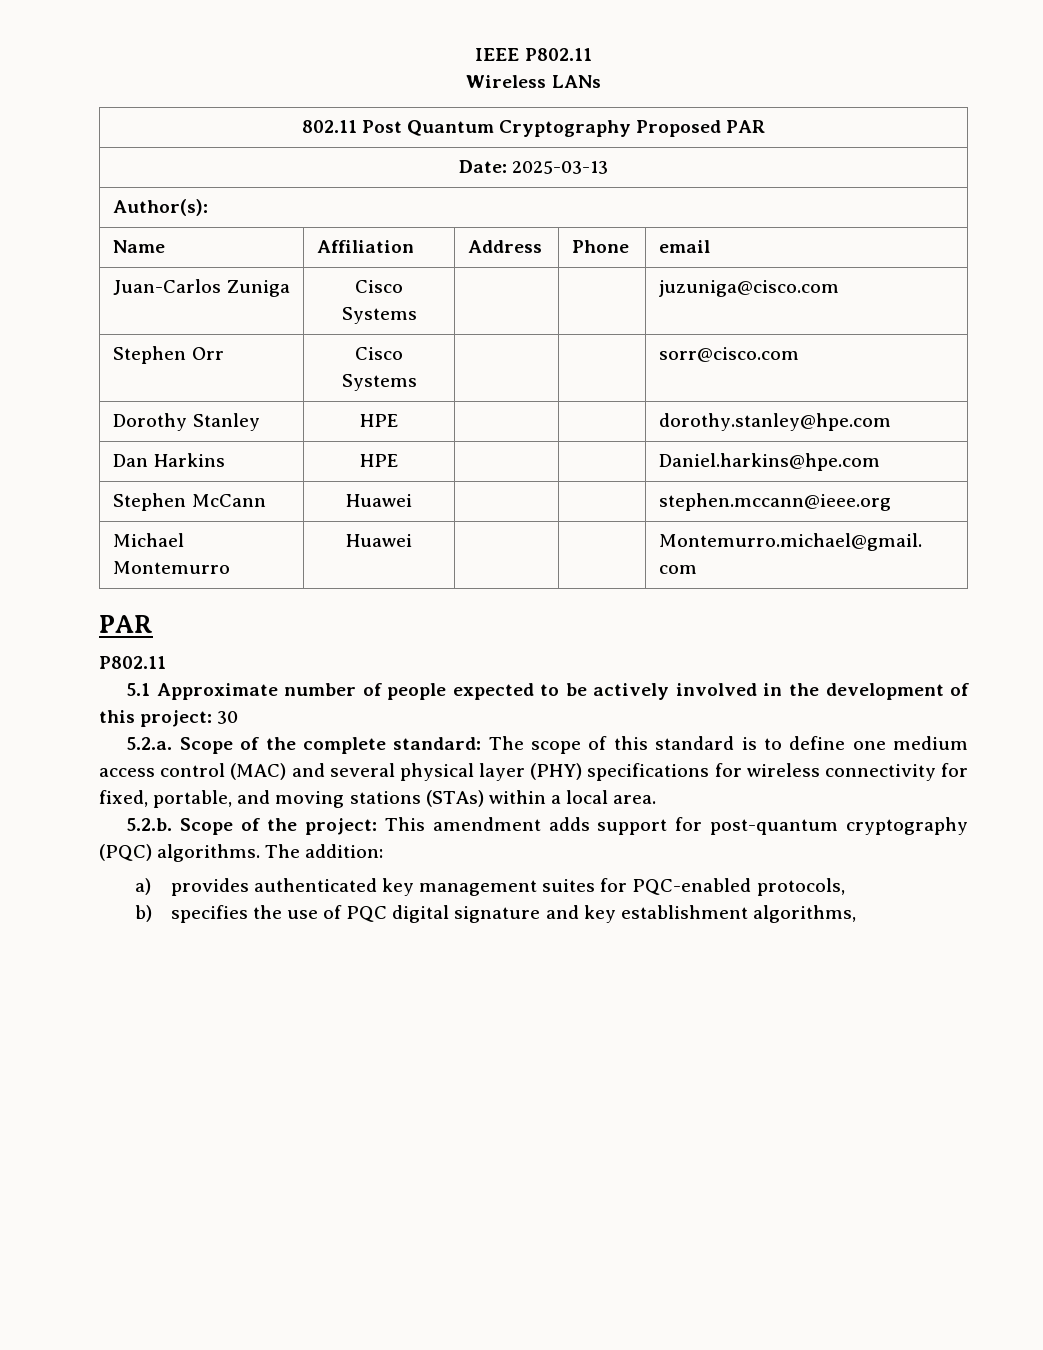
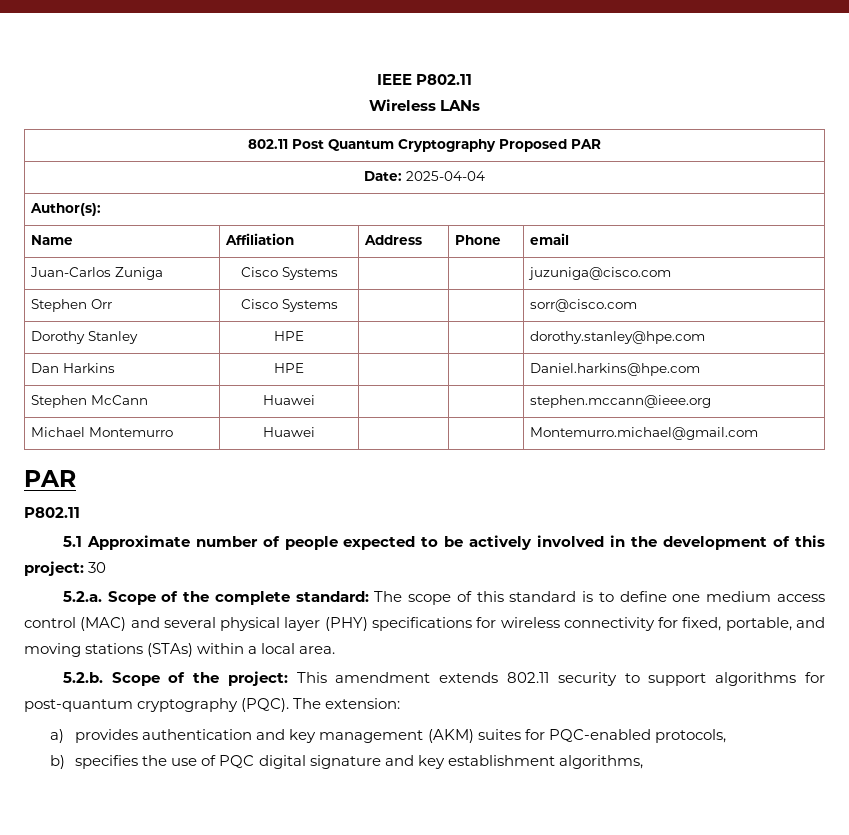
[512,161,609,174] 2025-03-13 -> [406,171,485,181] 2025-04-04
[548,817,969,835] [99,844,384,862] adds support for post-quantum cryptography (PQC) algorithms. The addition: -> [439,672,826,686] [24,698,401,712] extends 802.11 security to support algorithms for post-quantum cryptography (PQC). The extension:
[253,878,377,892] authenticated -> [142,729,286,740] authentication and
(538, 888) none -> [427,729,474,743] (AKM)

